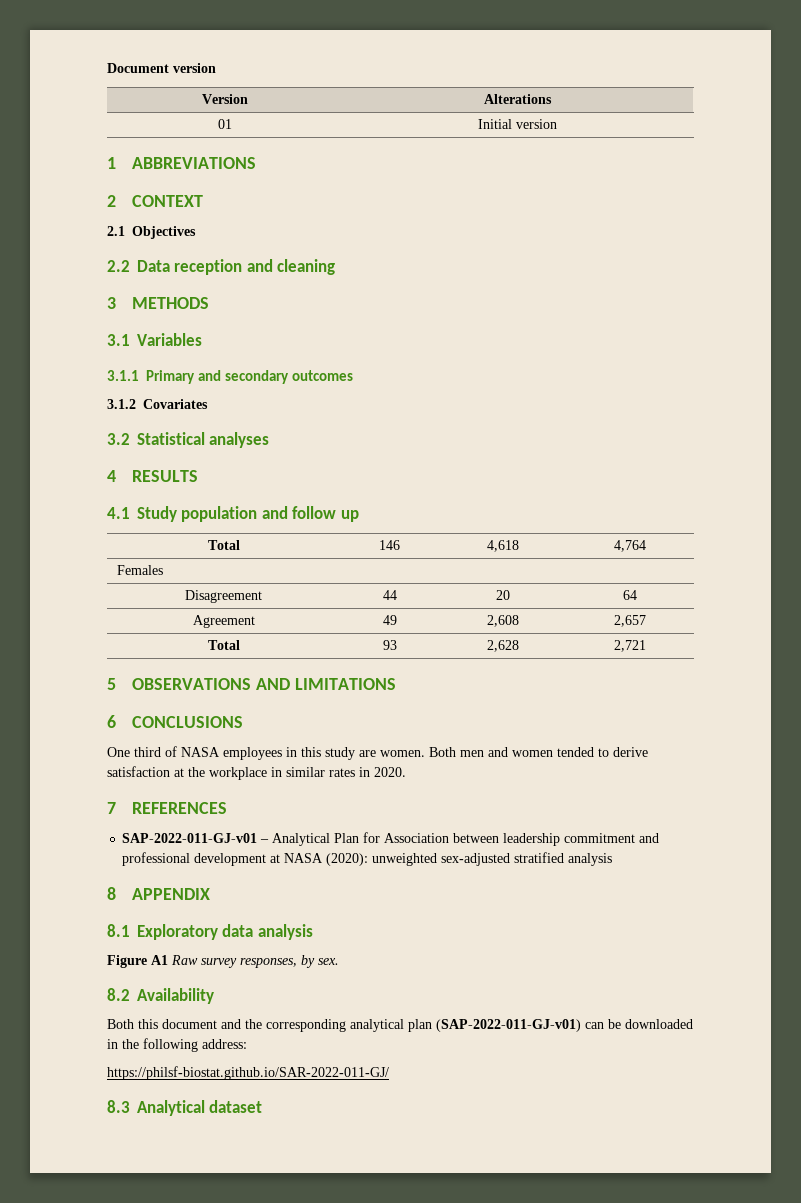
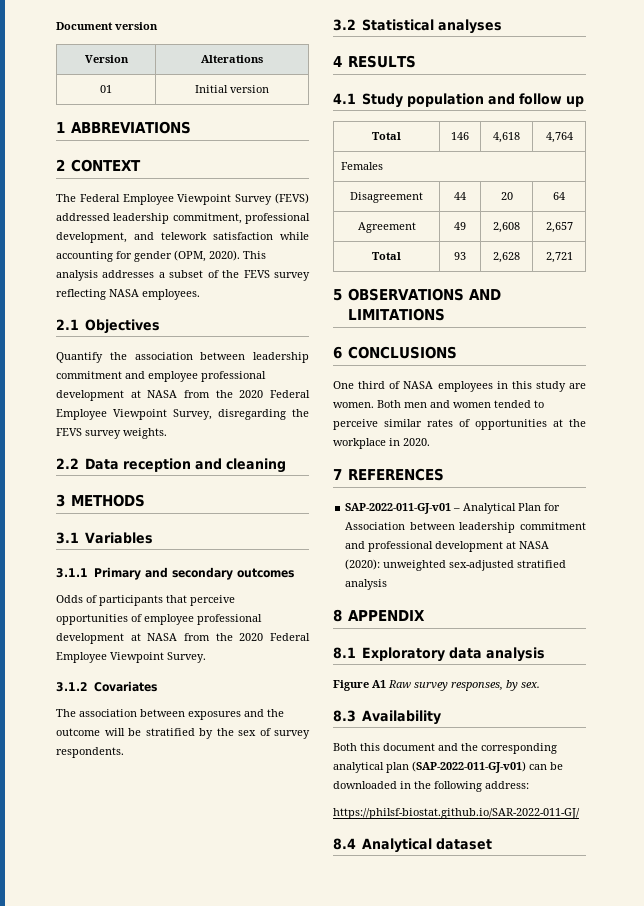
[107,226,197,239] 2.1 Objectives -> [56,193,309,205] [56,213,310,224] [56,232,309,243] [56,250,266,262] [56,270,310,281] [56,289,200,300] [56,319,160,334] [56,352,309,363] [56,371,266,382] [56,390,310,401] [56,409,309,420] [56,428,167,439] The Federal Employee Viewpoint Survey (FEVS) addressed leadership commitment, professional development, and telework satisfaction while accounting for gender (OPM, 2020). This analysis addresses a subset of the FEVS survey reflecting NASA employees. // 2.1 Objectives // Quantify the association between leadership commitment and employee professional development at NASA from the 2020 Federal Employee Viewpoint Survey, disregarding the FEVS survey weights.
[107,399,208,409] 3.1.2 Covariates -> [56,595,235,606] [56,614,262,625] [56,633,310,644] [56,652,206,663] [56,681,157,692] [56,709,284,720] [56,728,310,739] [56,747,124,758] Odds of participants that perceive opportunities of employee professional development at NASA from the 2020 Federal Employee Viewpoint Survey. // 3.1.2 Covariates // The association between exposures and the outcome will be stratified by the sex of survey respondents.
[613,747,648,757] [107,766,170,777] derive satisfaction -> [333,419,547,430] perceive similar rates of opportunities
[286,767,370,777] similar rates in -> (400, 442) none
[107,988,130,1001] 8.2 -> [333,710,356,722] 8.3
[107,1100,130,1113] 8.3 -> [333,838,356,850] 8.4

